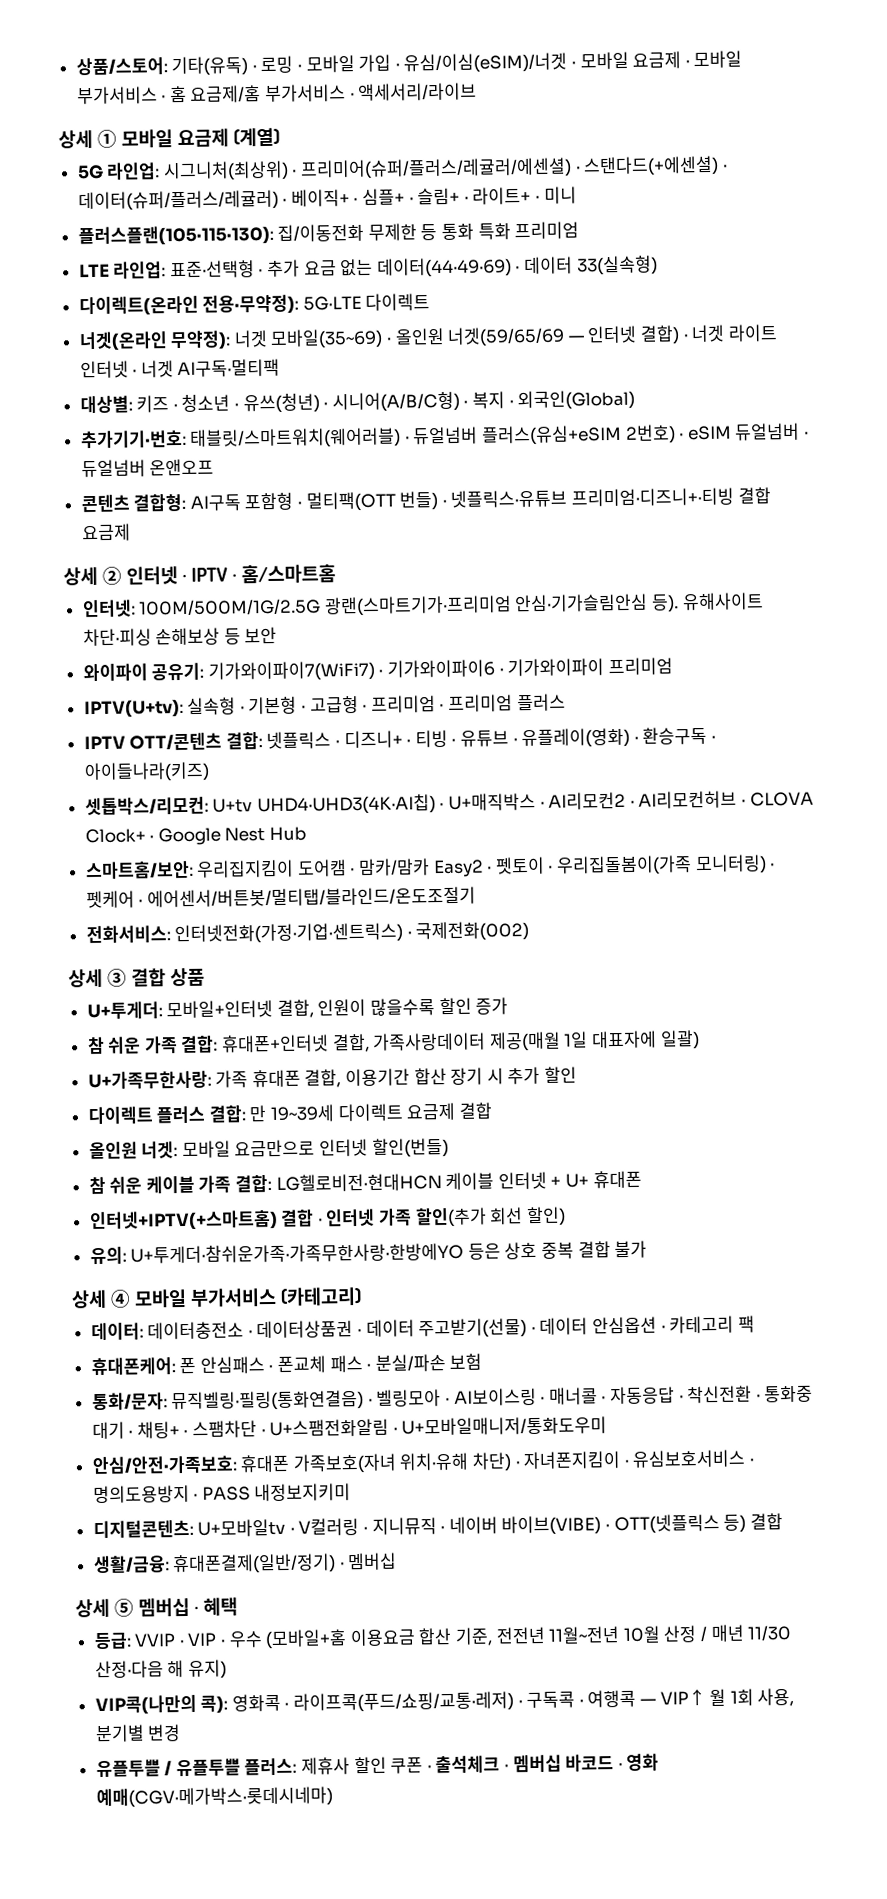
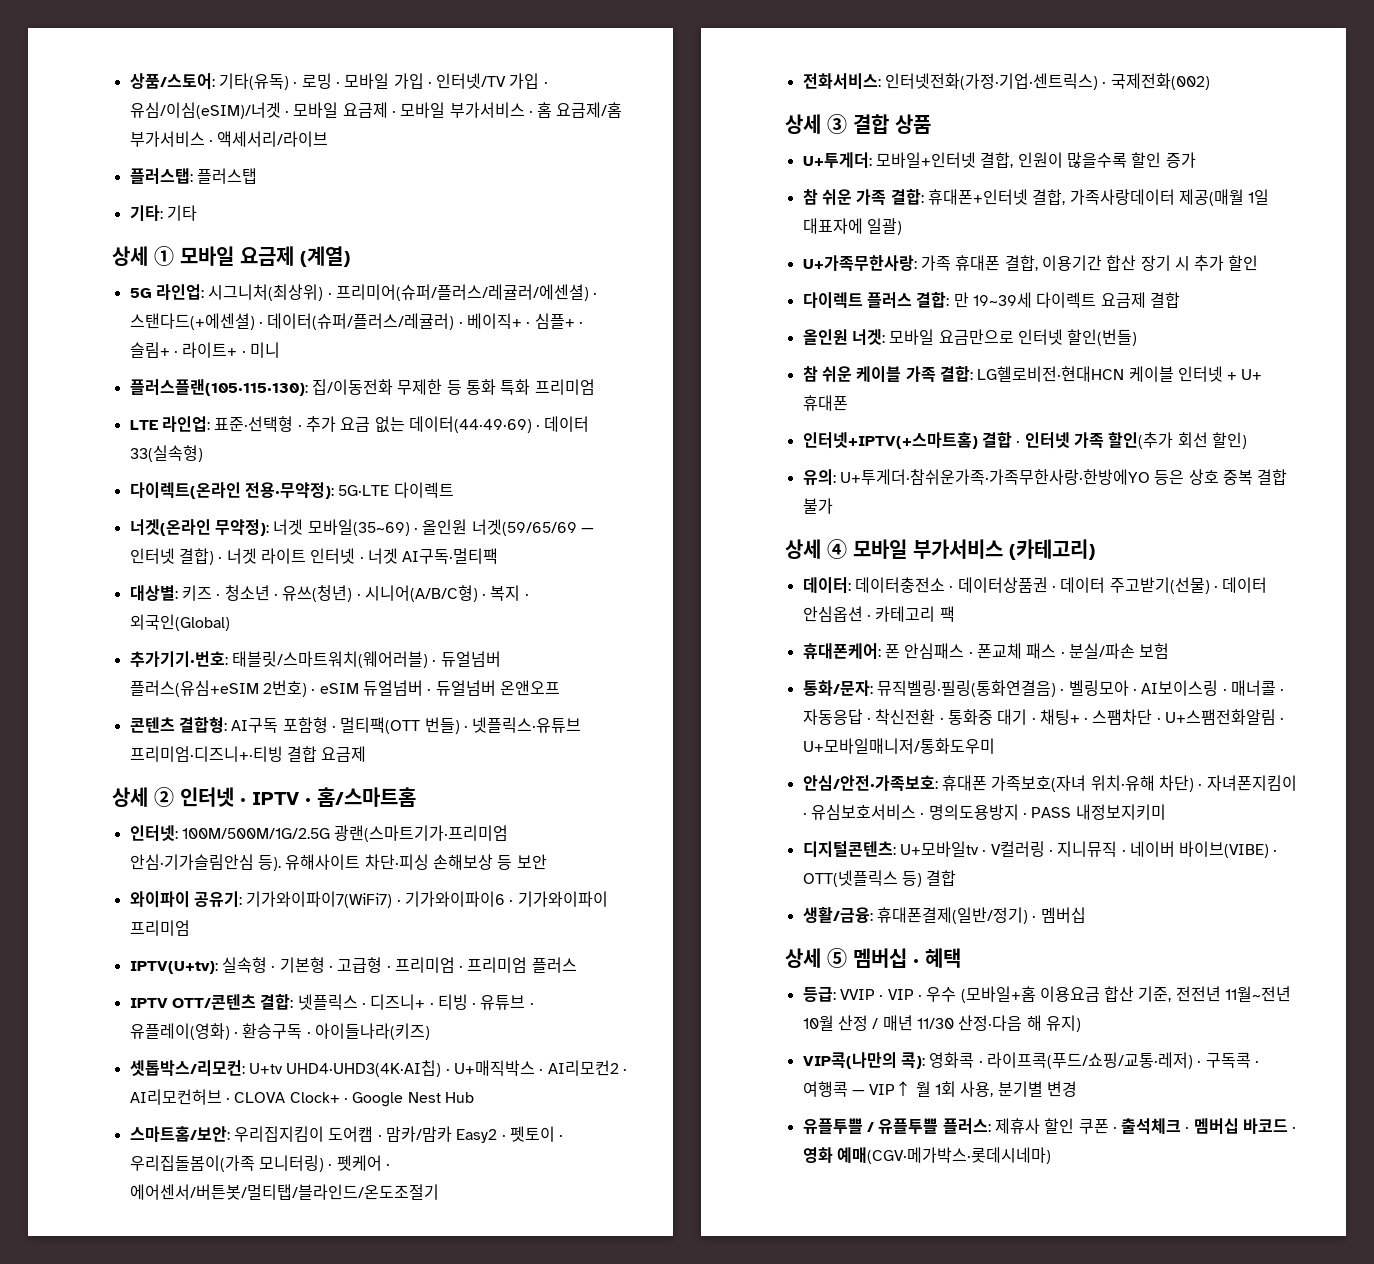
(400, 66) none -> [436,73,548,89] 인터넷/TV 가입 ·
(478, 91) none -> [129,168,257,184] [129,205,197,221] // 플러스탭: 플러스탭 // 기타: 기타

